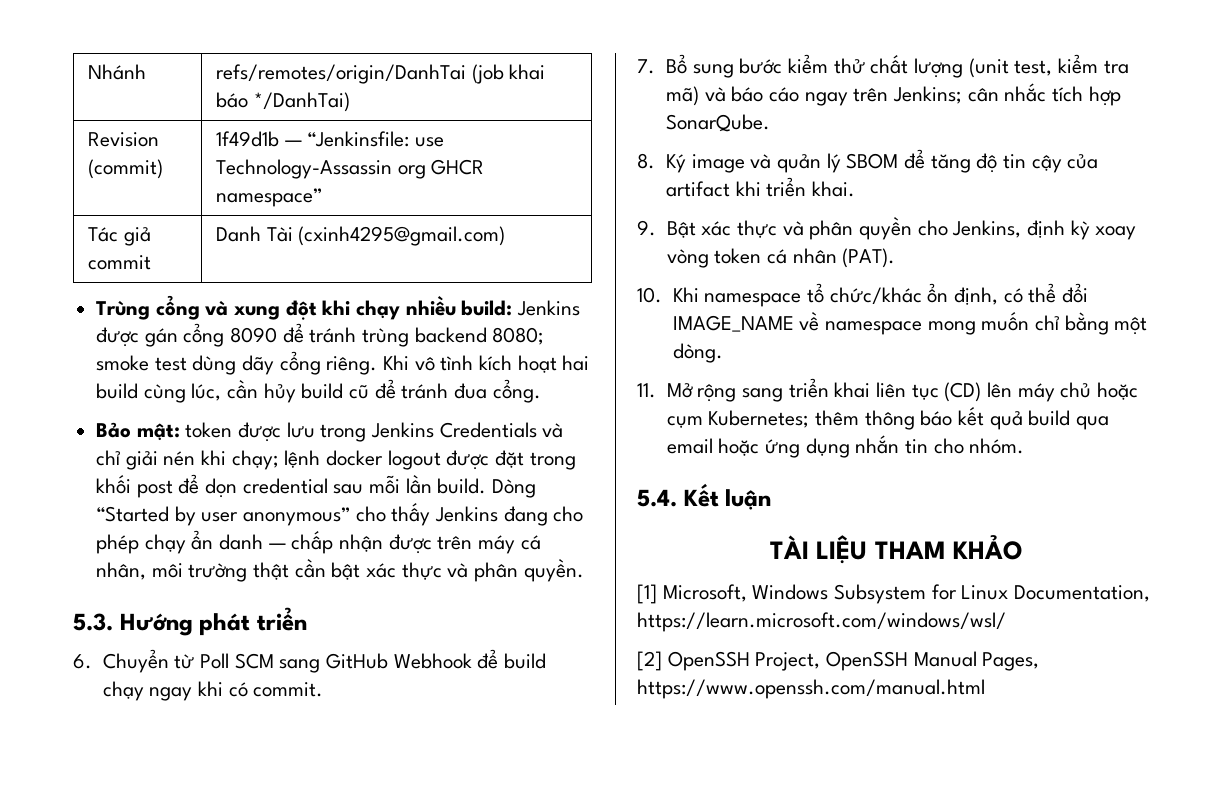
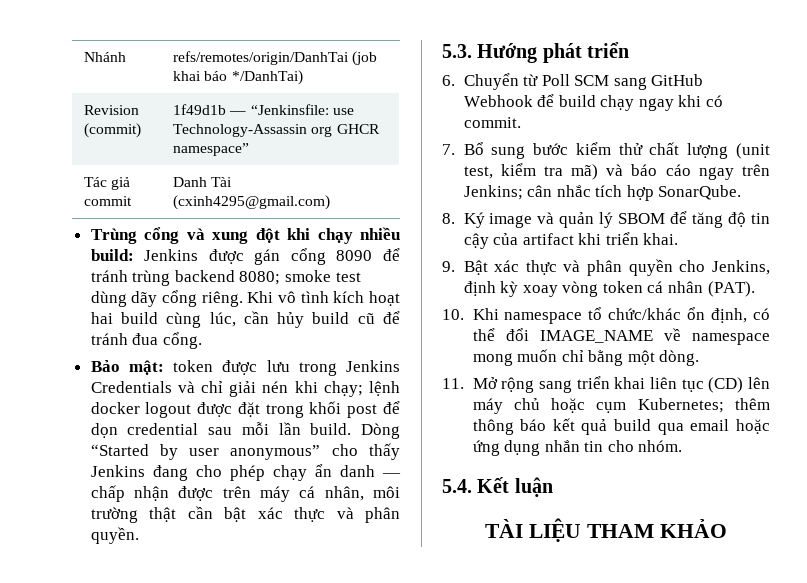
[637,584,1151,604] [637,612,1006,632] [637,651,1040,671] [637,679,985,699] // [1] Microsoft, Windows Subsystem for Linux Documentation, https://learn.microsoft.com/windows/wsl/ // [2] OpenSSH Project, OpenSSH Manual Pages, https://www.openssh.com/manual.html -> (727, 528) none

